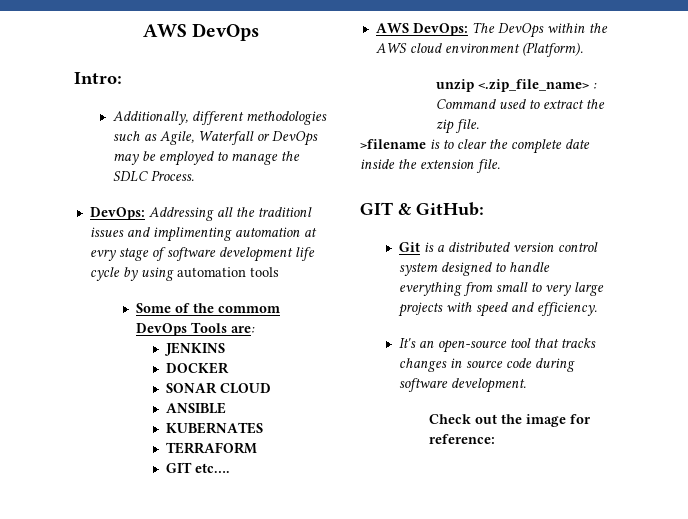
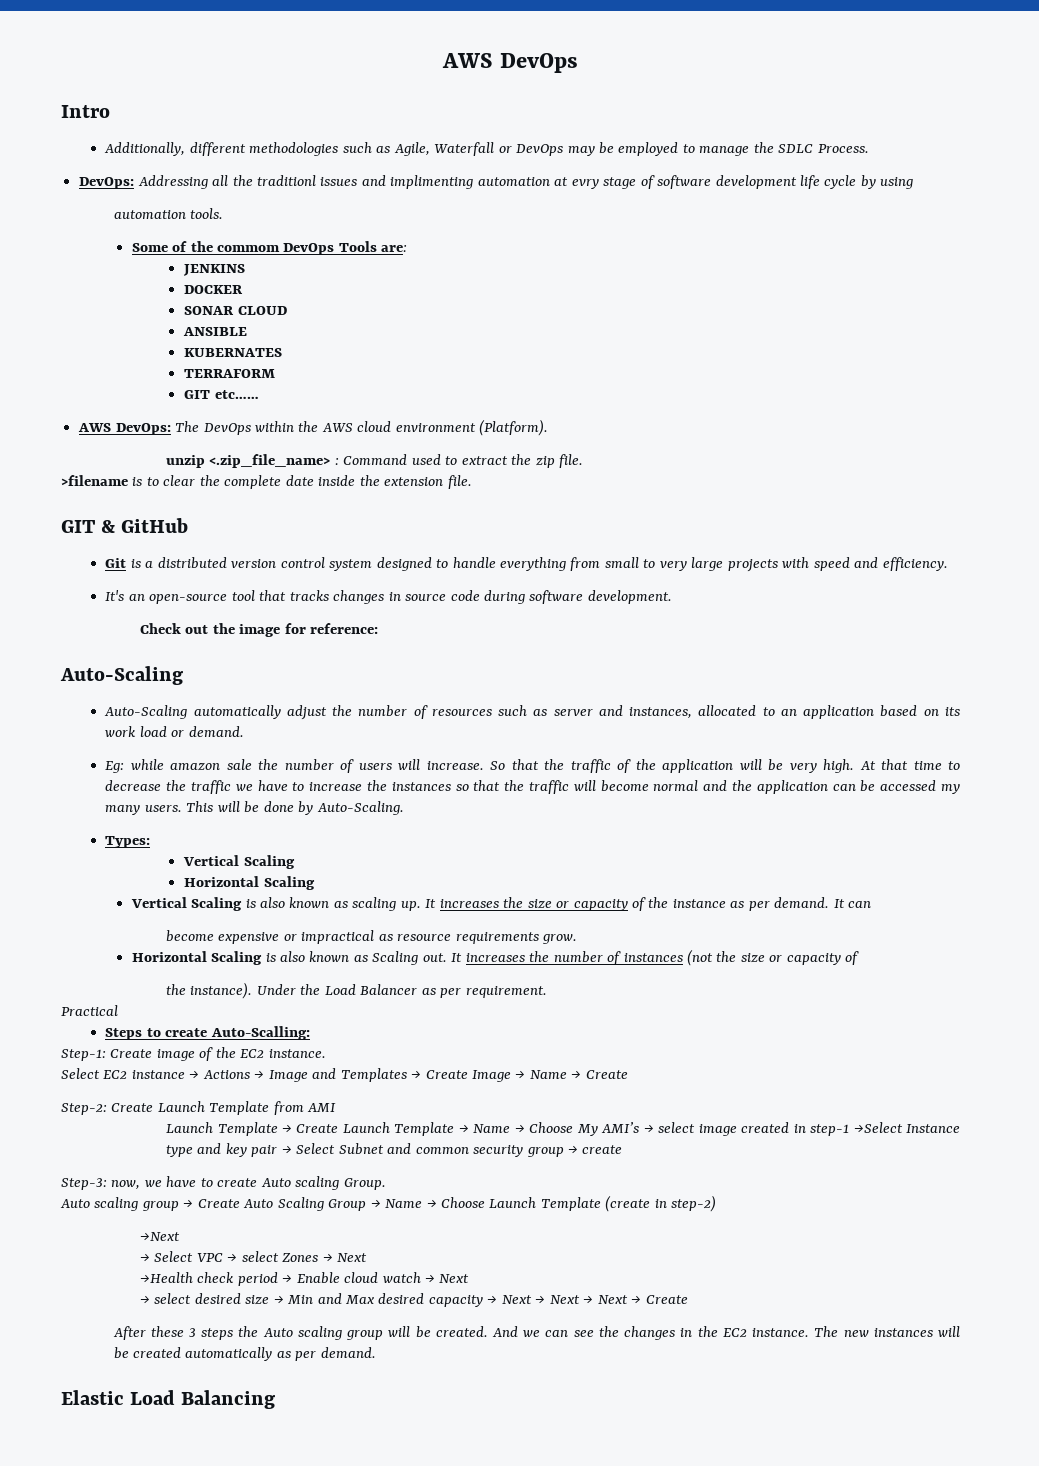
[74,72,122,84] Intro: -> [61,105,110,118] Intro
[176,267,279,278] automation tools -> [113,208,223,219] // automation tools.
[195,463,231,473] etc…. -> [214,390,259,399] etc……
[416,202,484,216] GitHub: -> [121,518,189,533] GitHub
(495, 439) none -> [60,666,183,685] [104,705,960,720] [105,726,244,737] [105,759,960,773] [105,780,961,794] [105,801,404,815] [105,836,151,848] [183,855,295,869] [184,876,315,890] [130,897,872,911] [166,930,578,944] [131,949,860,966] [166,982,547,999] [61,1005,118,1016] [105,1026,310,1040] [61,1047,326,1061] [61,1068,628,1082] [61,1101,337,1115] [166,1122,961,1136] [166,1143,623,1157] [61,1176,386,1190] [60,1195,717,1212] [139,1232,180,1241] [139,1251,367,1262] [139,1272,470,1286] [139,1293,688,1307] [112,1326,961,1340] [113,1347,376,1361] [61,1390,276,1409] // Auto-Scaling // Auto-Scaling automatically adjust the number of resources such as server and instances, allocated to an application based on its work load or demand. // Eg: while amazon sale the number of users will increase. So that the traffic of the application will be very high. At that time to decrease the traffic we have to increase the instances so that the traffic will become normal and the application can be accessed my many users. This will be done by Auto-Scaling. // Types: // Vertical Scaling // Horizontal Scaling // Vertical Scaling is also known as scaling up. It increases the size or capacity of the instance as per demand. It can // become expensive or impractical as resource requirements grow. // Horizontal Scaling is also known as Scaling out. It increases the number of instances (not the size or capacity of // the instance). Under the Load Balancer as per requirement. // Practical // Steps to create Auto-Scalling: // Step-1: Create image of the EC2 instance. // Select EC2 instance → Actions → Image and Templates → Create Image → Name → Create // Step-2: Create Launch Template from AMI // Launch Template → Create Launch Template → Name → Choose My AMI’s → select image created in step-1 →Select Instance type and key pair → Select Subnet and common security group → create // Step-3: now, we have to create Auto scaling Group. // Auto scaling group → Create Auto Scaling Group → Name → Choose Launch Template (create in step-2) // →Next // → Select VPC → select Zones → Next // →Health check period → Enable cloud watch → Next // → select desired size → Min and Max desired capacity → Next → Next → Next → Create // After these 3 steps the Auto scaling group will be created. And we can see the changes in the EC2 instance. The new instances will be created automatically as per demand. // Elastic Load Balancing

